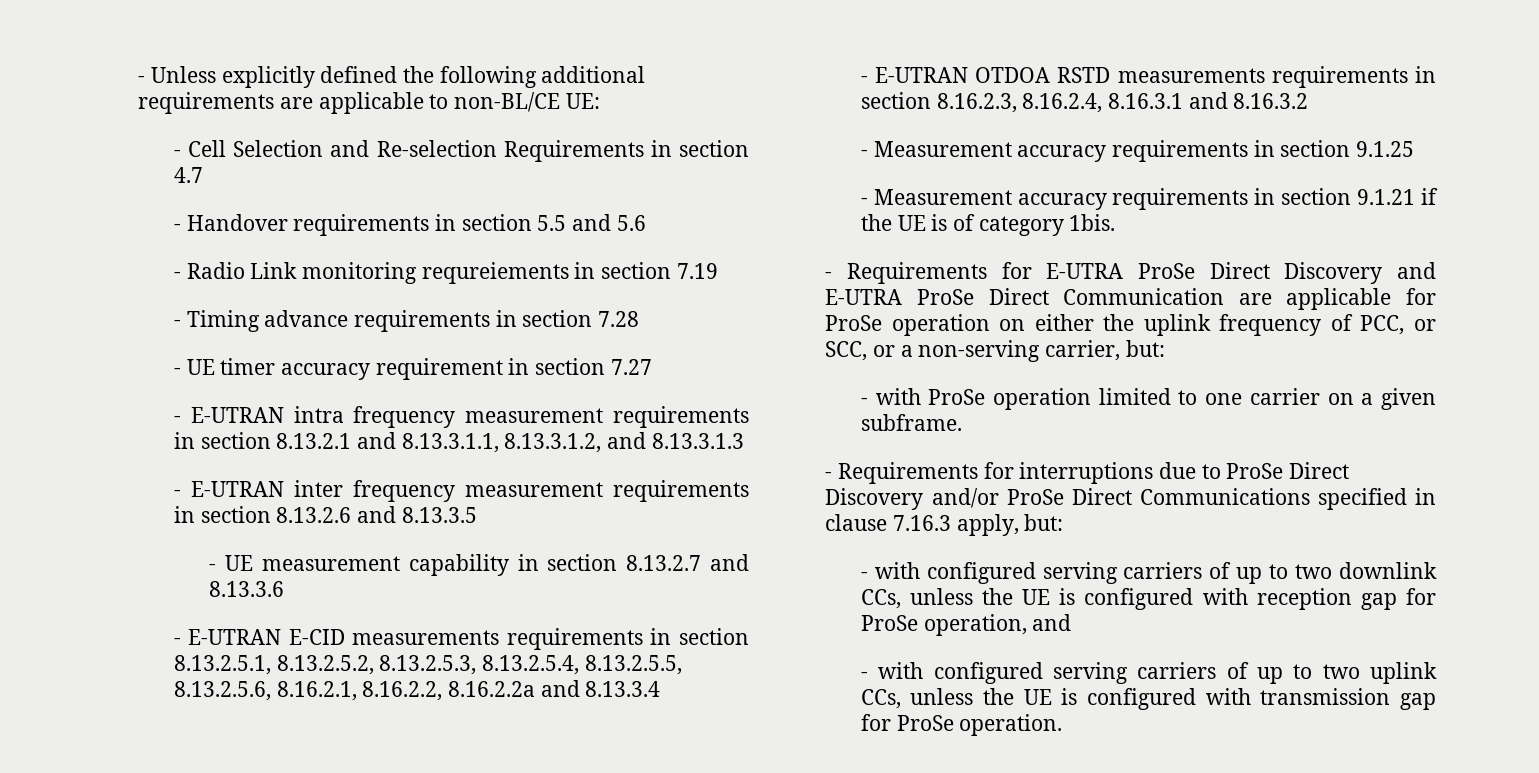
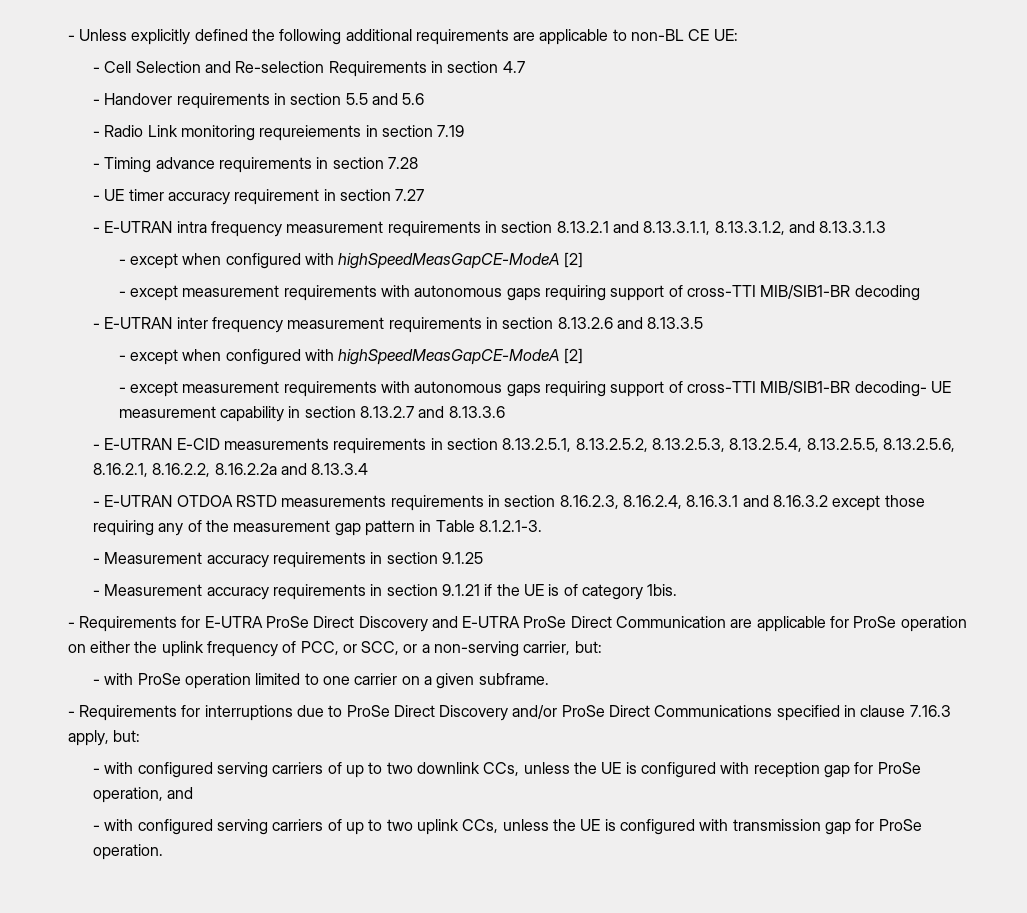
[454,92,561,112] non-BL/CE -> [631,29,710,41] non-BL CE
(744, 441) none -> [118,252,583,269] [118,285,920,301] // - except when configured with highSpeedMeasGapCE-ModeA [2] // - except measurement requirements with autonomous gaps requiring support of cross-TTI MIB/SIB1-BR decoding
(217, 567) none -> [130,348,583,365] [118,381,927,397] except when configured with highSpeedMeasGapCE-ModeA [2] // - except measurement requirements with autonomous gaps requiring support of cross-TTI MIB/SIB1-BR decoding-
(1309, 101) none -> [832,495,925,511] [93,520,543,536] except those requiring any of the measurement gap pattern in Table 8.1.2.1-3.

